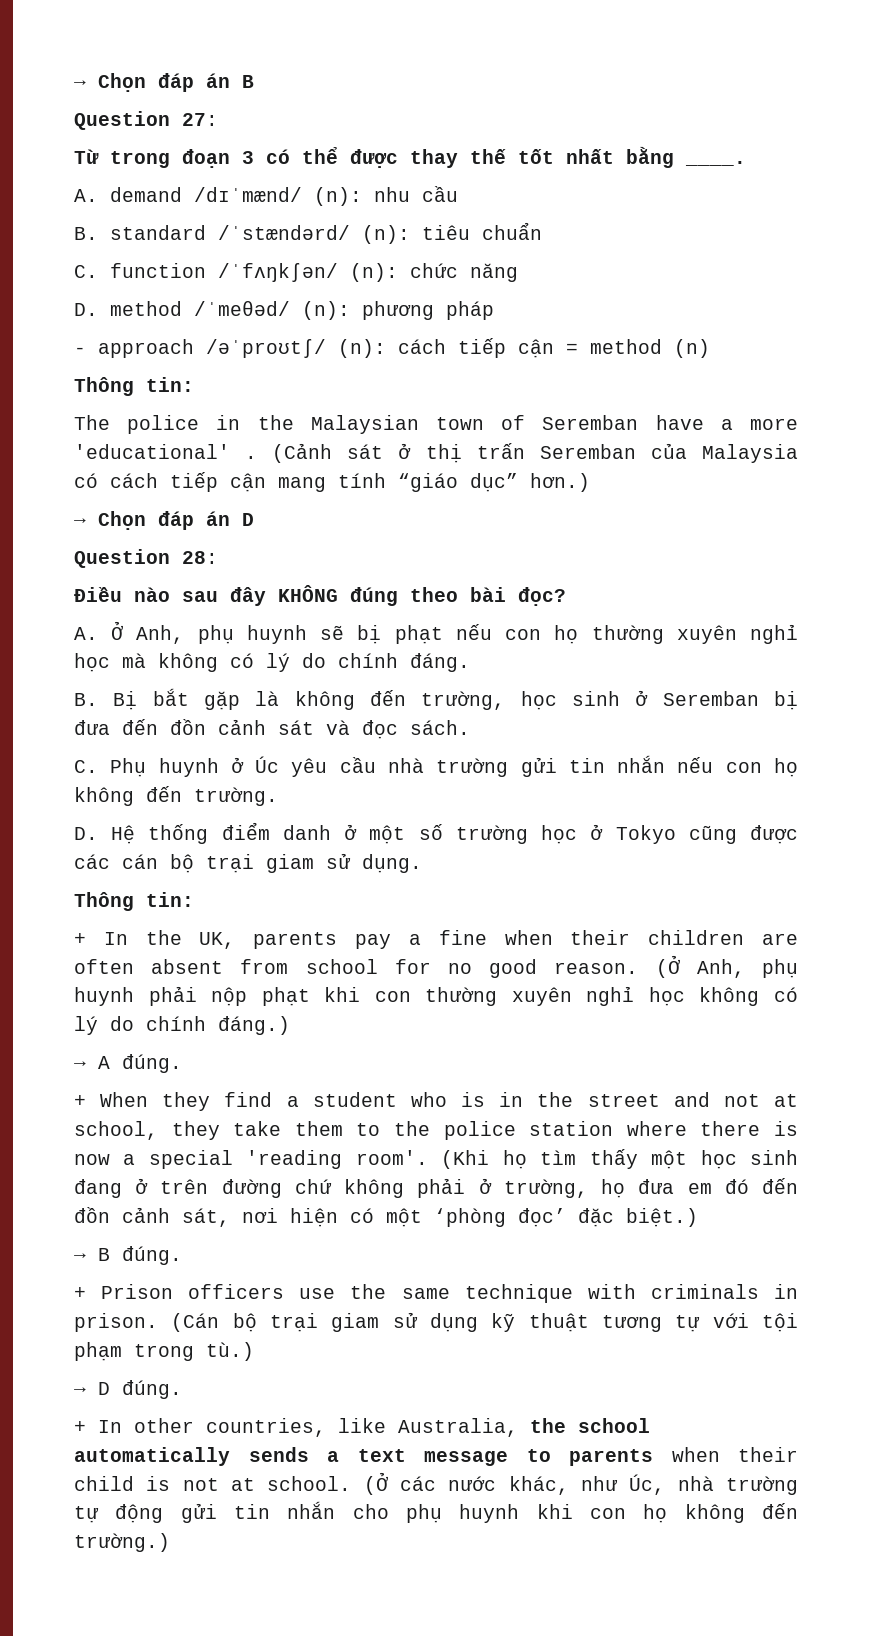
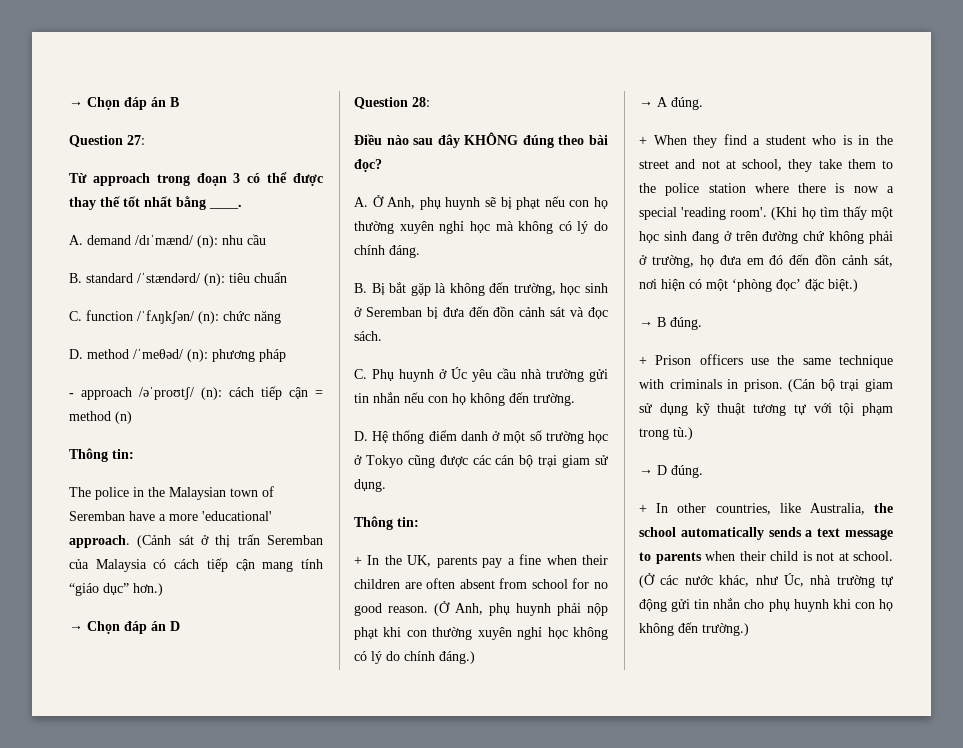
(99, 156) none -> [92,173,150,186] approach
[245,456,258,459] . -> [69,535,130,548] approach.

